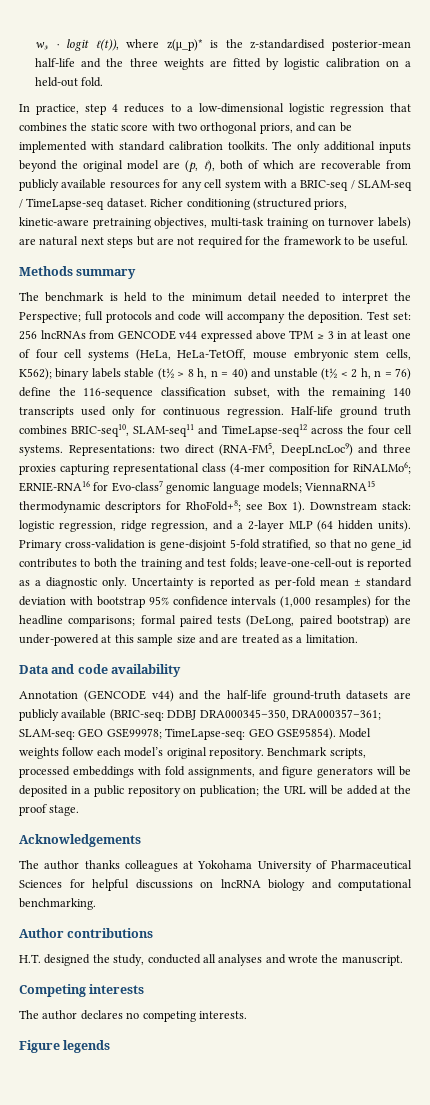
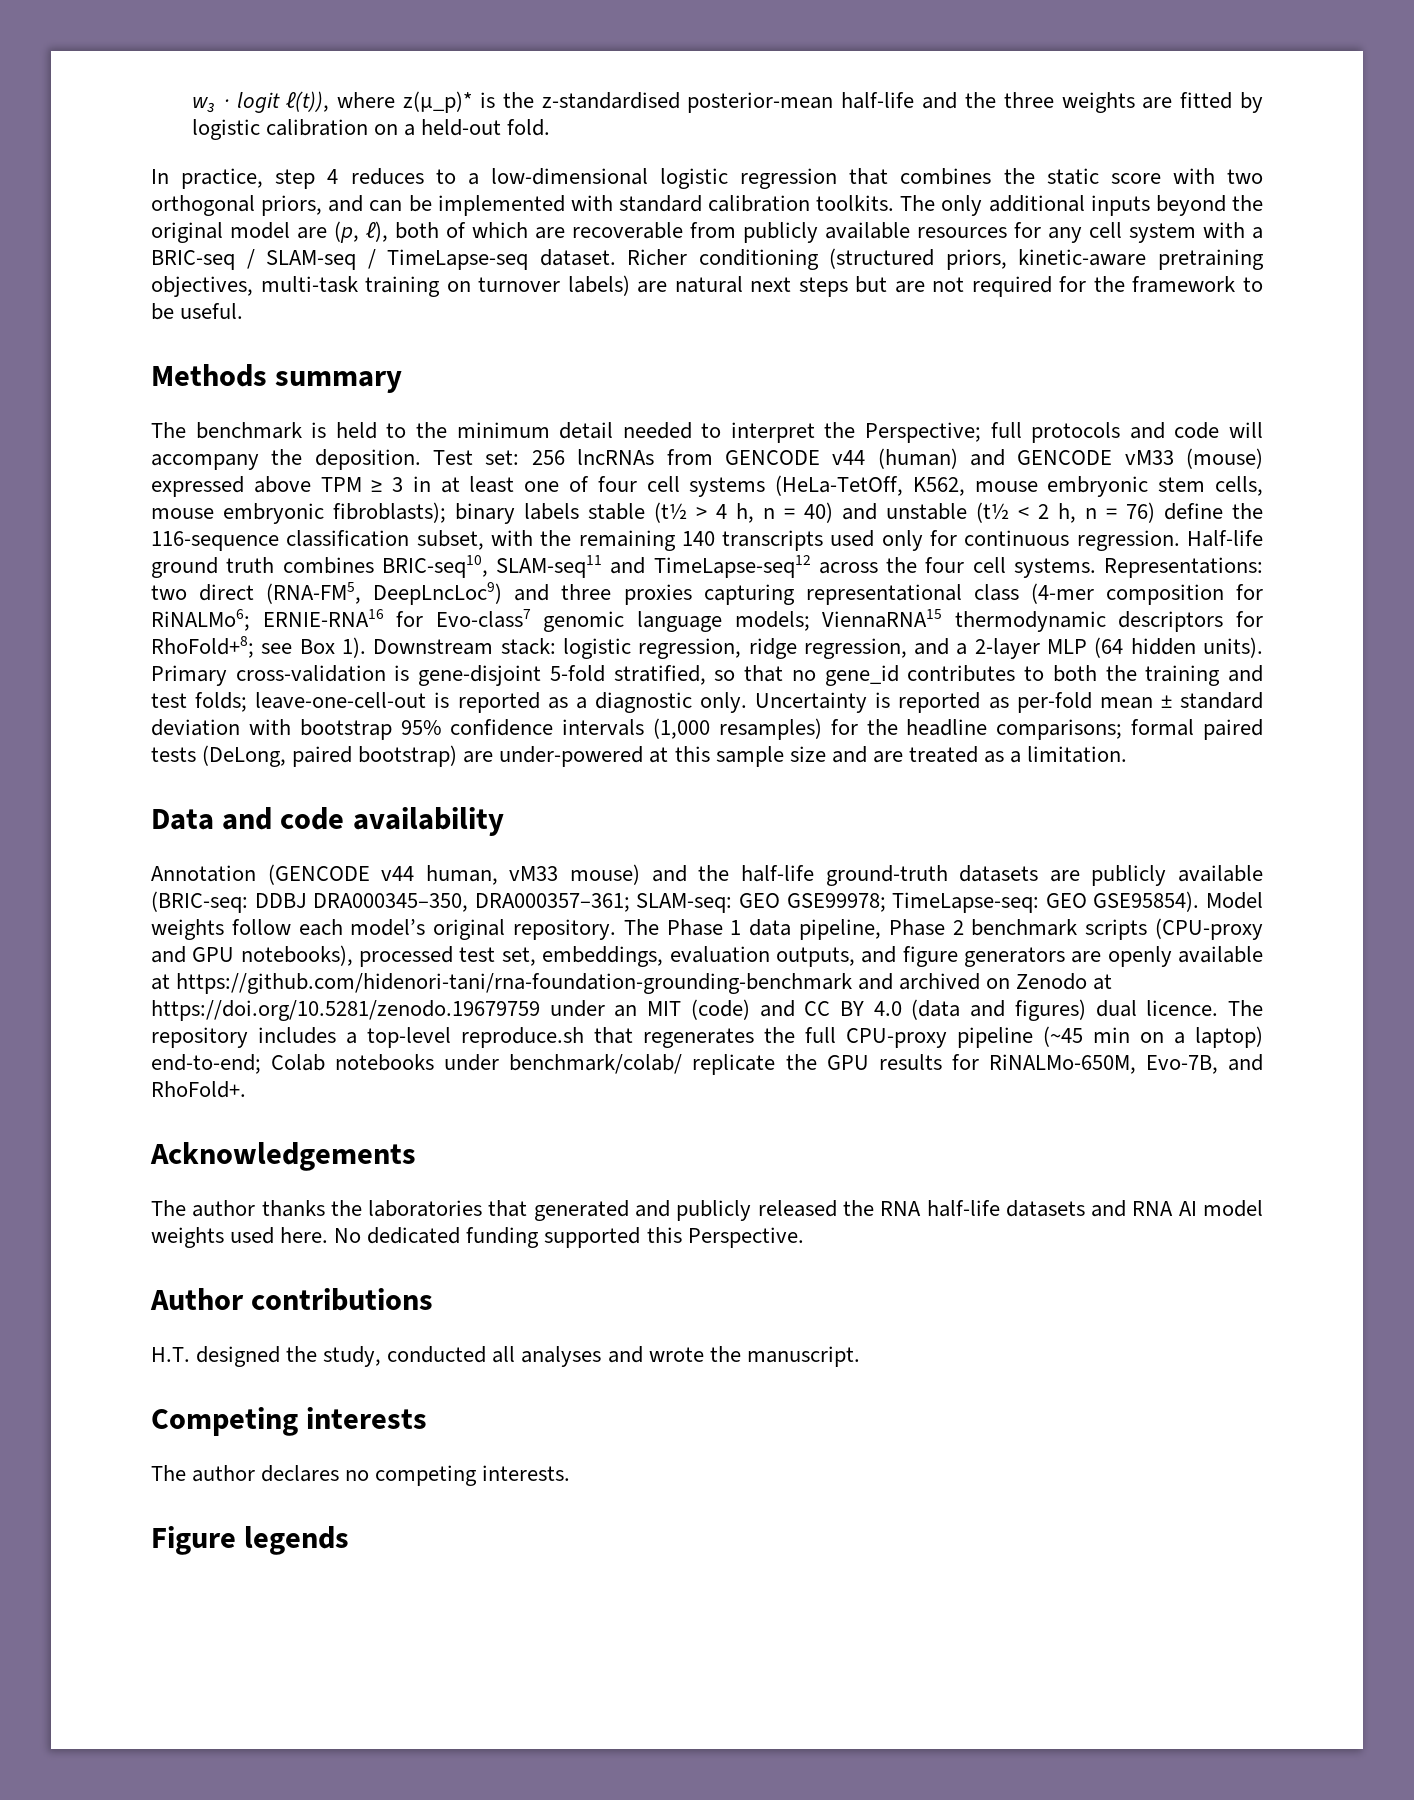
(198, 335) none -> [877,448,1264,469] (human) and GENCODE vM33 (mouse)
[135,349,247,361] (HeLa, HeLa-TetOff, -> [775,475,965,496] (HeLa-TetOff, K562,
[19,368,52,380] K562); -> [151,502,446,524] mouse embryonic fibroblasts);
[187,369,194,377] 8 -> [716,504,727,519] 4
[151,690,174,702] v44) -> [381,864,641,885] v44 human, vM33 mouse)
[267,747,366,759] [19,766,411,778] [19,785,411,797] [19,804,80,816] [19,834,141,847] [19,860,412,872] [19,879,412,891] [19,898,96,910] Benchmark scripts, processed embeddings with fold assignments, and figure generators will be deposited in a public repository on publication; the URL will be added at the proof stage. // Acknowledgements // The author thanks colleagues at Yokohama University of Pharmaceutical Sciences for helpful discussions on lncRNA biology and computational benchmarking. -> [623,918,1263,940] [151,945,1264,967] [151,973,1113,994] [151,999,1263,1021] [151,1026,1263,1048] [151,1054,1264,1075] [151,1081,246,1098] [150,1142,416,1171] [151,1200,1263,1221] [151,1227,804,1248] The Phase 1 data pipeline, Phase 2 benchmark scripts (CPU-proxy and GPU notebooks), processed test set, embeddings, evaluation outputs, and figure generators are openly available at https://github.com/hidenori-tani/rna-foundation-grounding-benchmark and archived on Zenodo at https://doi.org/10.5281/zenodo.19679759 under an MIT (code) and CC BY 4.0 (data and figures) dual licence. The repository includes a top-level reproduce.sh that regenerates the full CPU-proxy pipeline (~45 min on a laptop) end-to-end; Colab notebooks under benchmark/colab/ replicate the GPU results for RiNALMo-650M, Evo-7B, and RhoFold+. // Acknowledgements // The author thanks the laboratories that generated and publicly released the RNA half-life datasets and RNA AI model weights used here. No dedicated funding supported this Perspective.

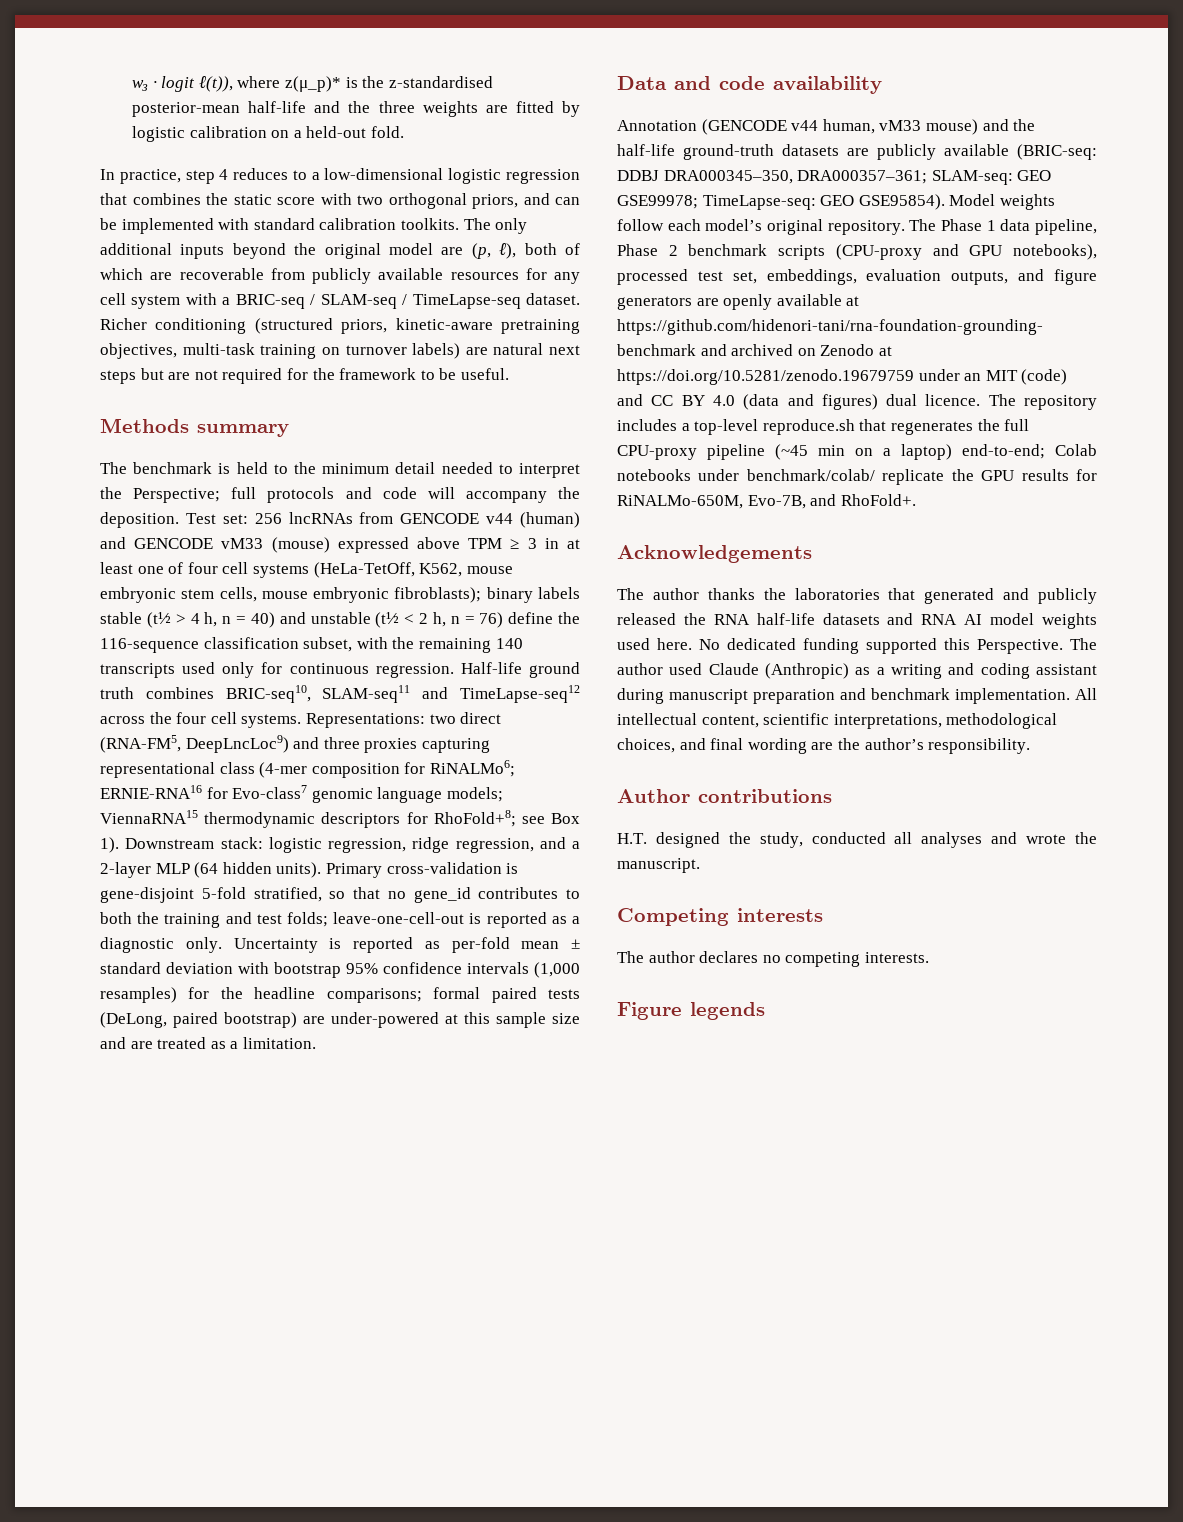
(804, 1237) none -> [1070,638,1097,650] [617,663,1097,679] [617,688,1097,704] [617,713,1058,729] [617,738,1031,754] The author used Claude (Anthropic) as a writing and coding assistant during manuscript preparation and benchmark implementation. All intellectual content, scientific interpretations, methodological choices, and final wording are the author’s responsibility.

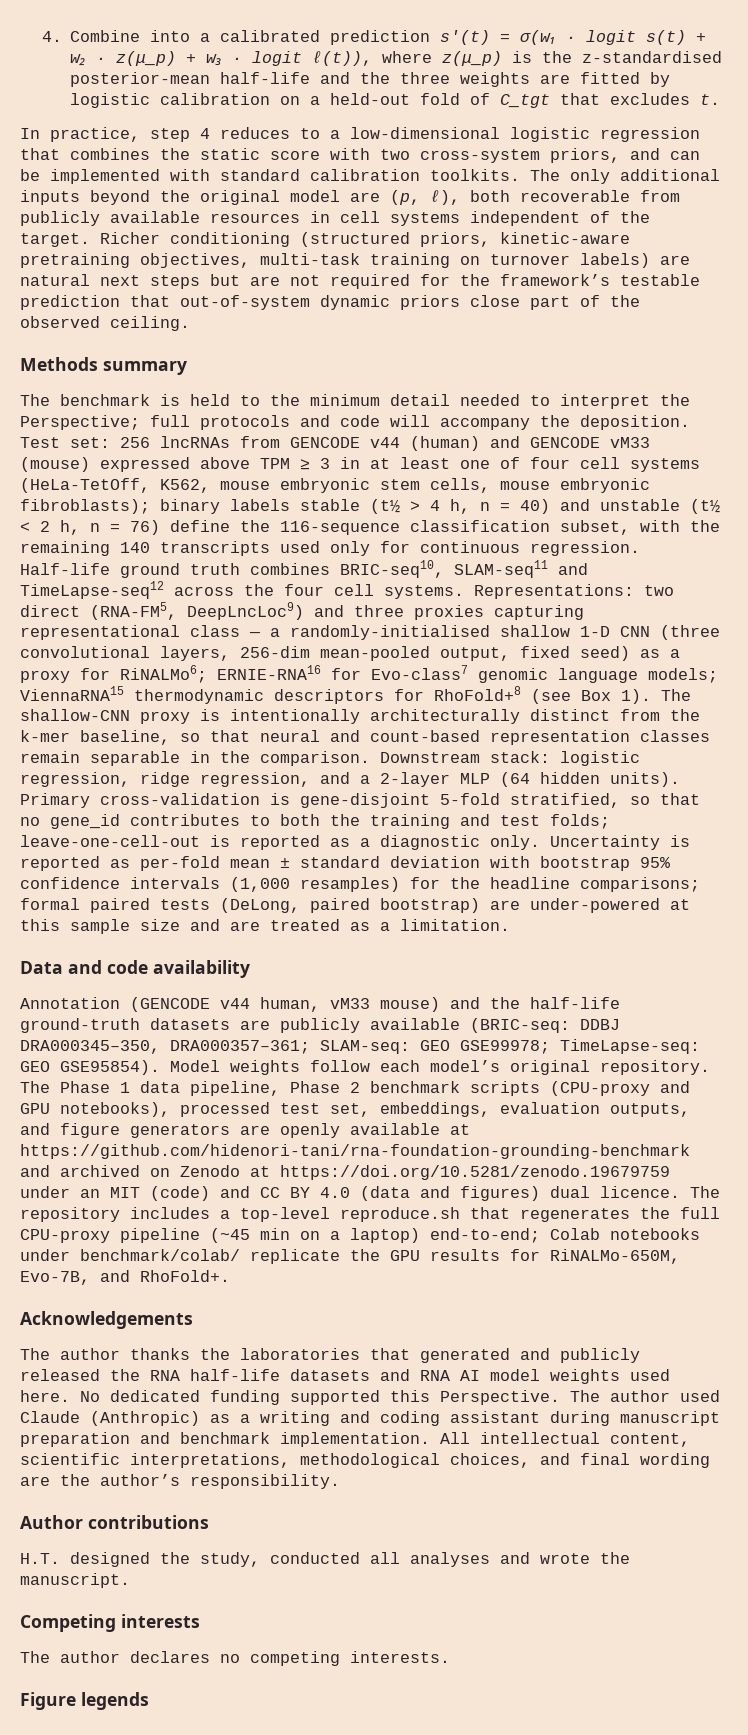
(132, 85) none -> [41,30,706,45] [69,51,196,66] 4. Combine into a calibrated prediction s′(t) = σ(w₁ · logit s(t) + w₂ · z(μ_p) +
[285,76,342,92] z(μ_p)* -> [441,51,502,66] z(μ_p)
[371,126,405,138] fold. -> [419,93,720,108] fold of C_tgt that excludes t.
[388,193,467,209] orthogonal -> [420,149,540,163] cross-system
[564,243,580,255] [100,268,173,280] of which are -> (510, 196) none
[525,268,580,284] [100,293,580,309] for any cell system with a BRIC-seq / SLAM-seq / TimeLapse-seq dataset. -> [310,211,650,226] [20,233,90,247] in cell systems independent of the target.
[339,368,509,380] framework to be useful. -> [500,274,700,286] [20,295,640,310] [20,316,190,331] framework’s testable prediction that out-of-system dynamic priors close part of the observed ceiling.
[259,762,400,778] (4-mer composition -> [249,625,720,640] [20,646,680,661] [20,670,70,683] — a randomly-initialised shallow 1-D CNN (three convolutional layers, 256-dim mean-pooled output, fixed seed) as a proxy
[433,810,580,827] [100,837,119,853] RhoFold+8; see Box 1). -> [434,686,691,704] [20,709,700,724] [20,730,710,745] [20,751,370,766] RhoFold+8 (see Box 1). The shallow-CNN proxy is intentionally architecturally distinct from the k-mer baseline, so that neural and count-based representation classes remain separable in the comparison.

